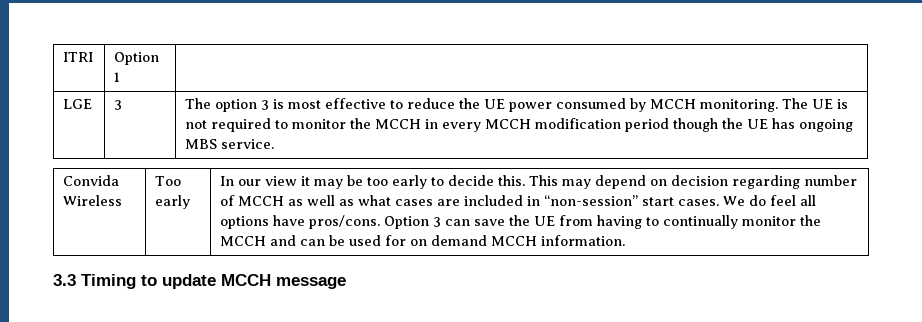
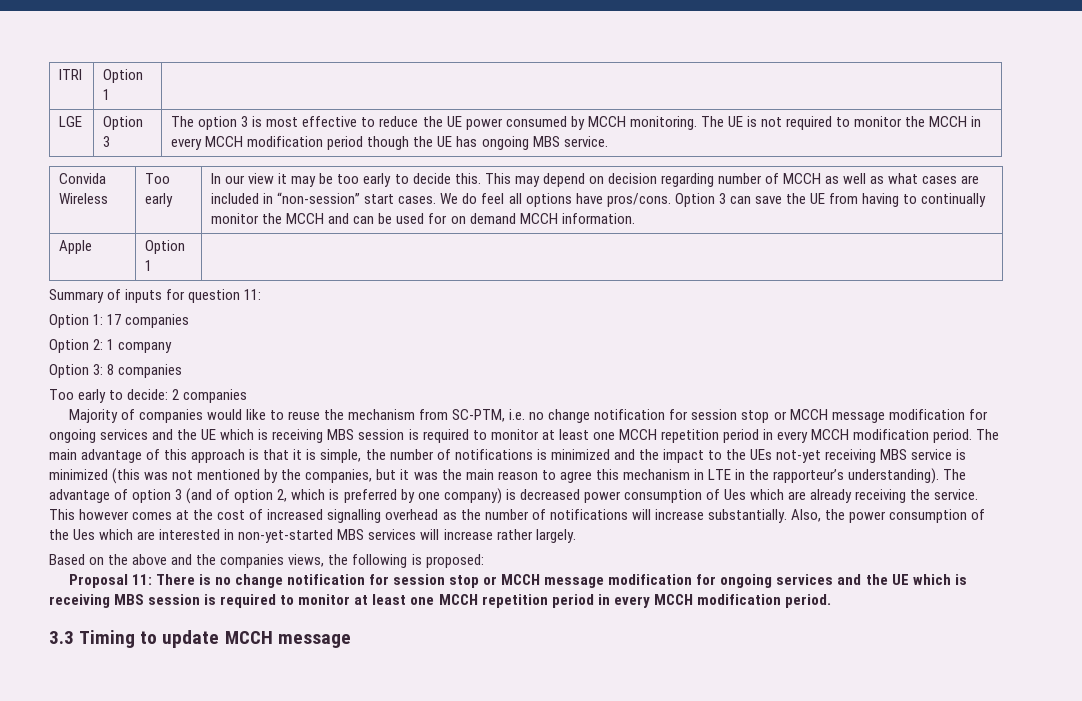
(93, 104) none -> [103,116,144,130] Option
(626, 240) none -> [59,240,93,254] [145,240,186,254] [145,260,153,271] [49,289,262,303] [49,314,190,328] [49,339,173,353] [49,364,183,378] [49,389,248,403] [68,409,988,423] [49,429,1000,443] [49,449,967,463] [49,468,967,484] [49,488,979,504] [49,509,986,523] [49,529,576,543] [49,554,484,568] [68,574,967,588] [49,594,831,608] // Apple | Option 1 | // Summary of inputs for question 11: // Option 1: 17 companies // Option 2: 1 company // Option 3: 8 companies // Too early to decide: 2 companies // Majority of companies would like to reuse the mechanism from SC-PTM, i.e. no change notification for session stop or MCCH message modification for ongoing services and the UE which is receiving MBS session is required to monitor at least one MCCH repetition period in every MCCH modification period. The main advantage of this approach is that it is simple, the number of notifications is minimized and the impact to the UEs not-yet receiving MBS service is minimized (this was not mentioned by the companies, but it was the main reason to agree this mechanism in LTE in the rapporteur’s understanding). The advantage of option 3 (and of option 2, which is preferred by one company) is decreased power consumption of Ues which are already receiving the service. This however comes at the cost of increased signalling overhead as the number of notifications will increase substantially. Also, the power consumption of the Ues which are interested in non-yet-started MBS services will increase rather largely. // Based on the above and the companies views, the following is proposed: // Proposal 11: There is no change notification for session stop or MCCH message modification for ongoing services and the UE which is receiving MBS session is required to monitor at least one MCCH repetition period in every MCCH modification period.

